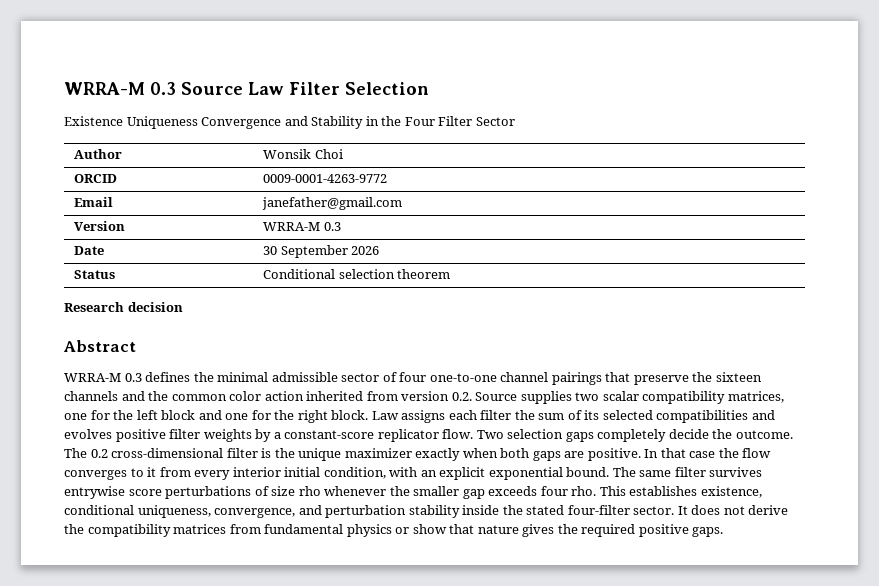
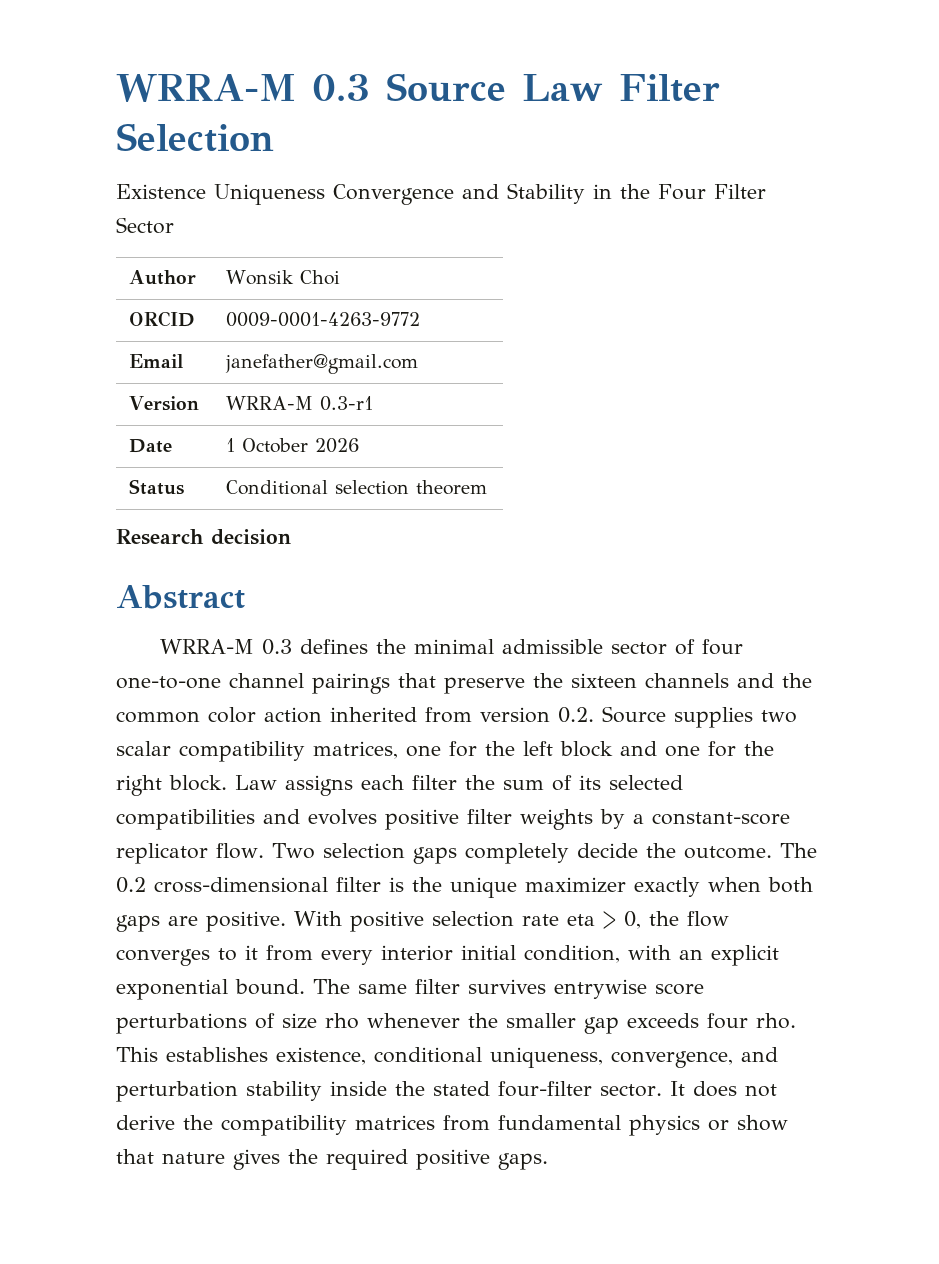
[323,222,341,231] 0.3 -> [320,396,374,411] 0.3-r1
[263,245,348,258] 30 September -> [226,438,309,453] 1 October
[644,448,716,458] In that case -> [294,911,641,932] With positive selection rate eta > 0,

